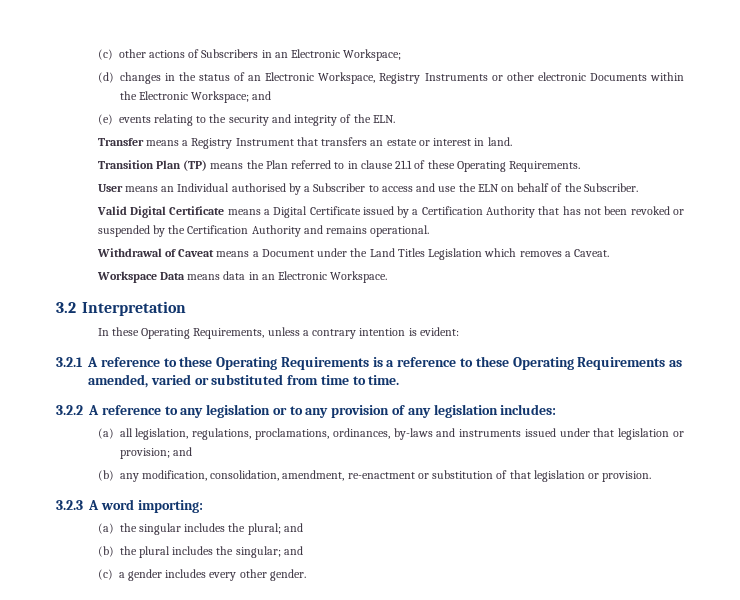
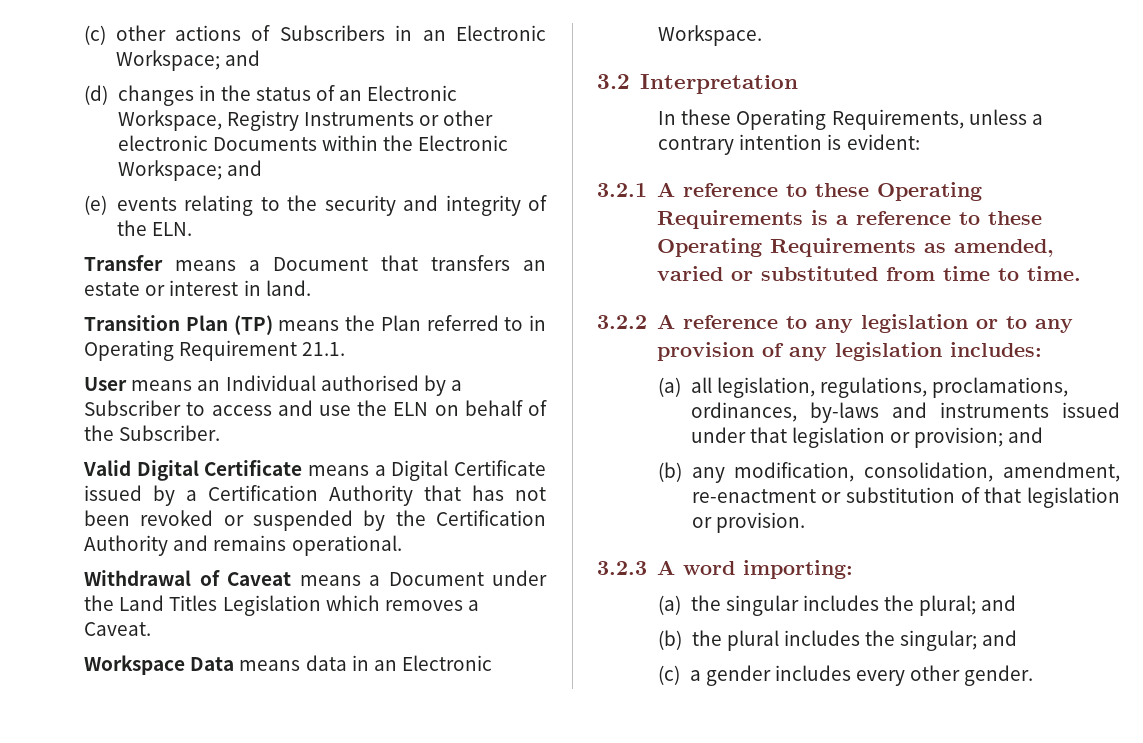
(402, 55) none -> [224,50,260,66] and
[191,138,294,149] Registry Instrument -> [273,257,369,271] Document
[360,160,580,172] clause 21.1 of these Operating Requirements. -> [84,340,346,361] Operating Requirement 21.1.

